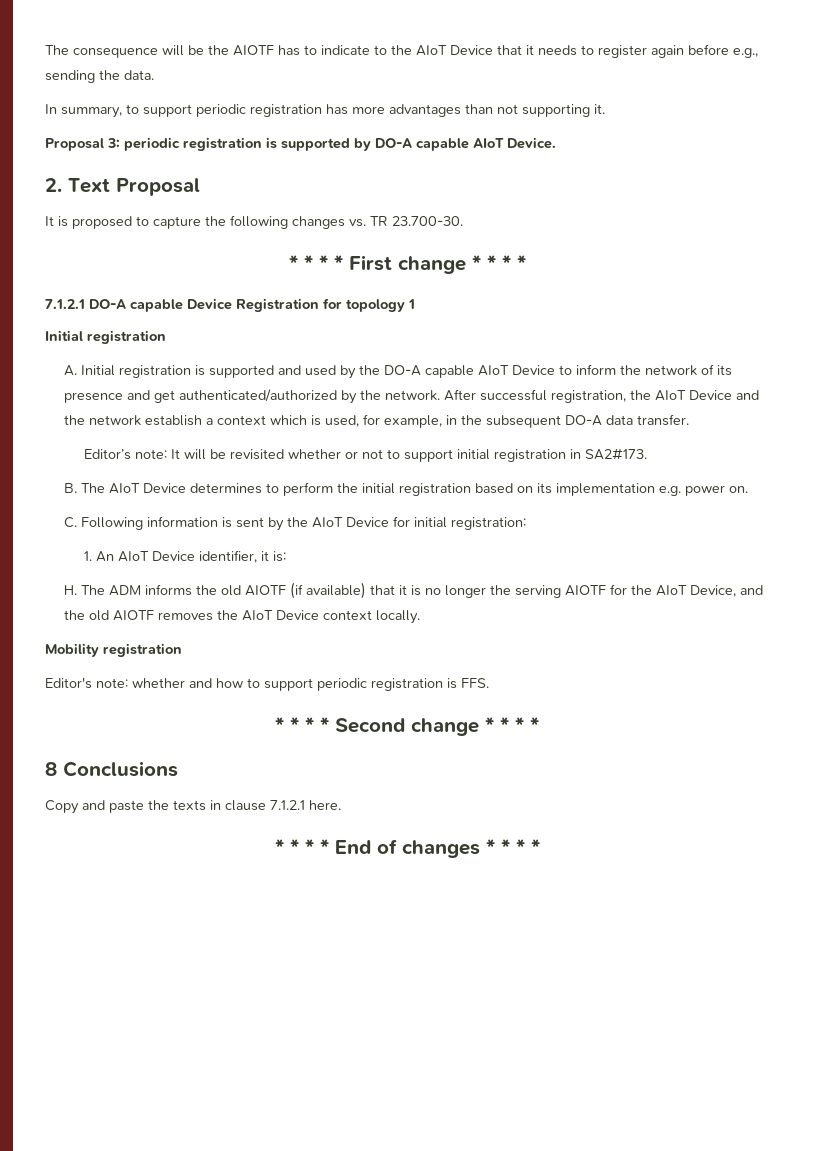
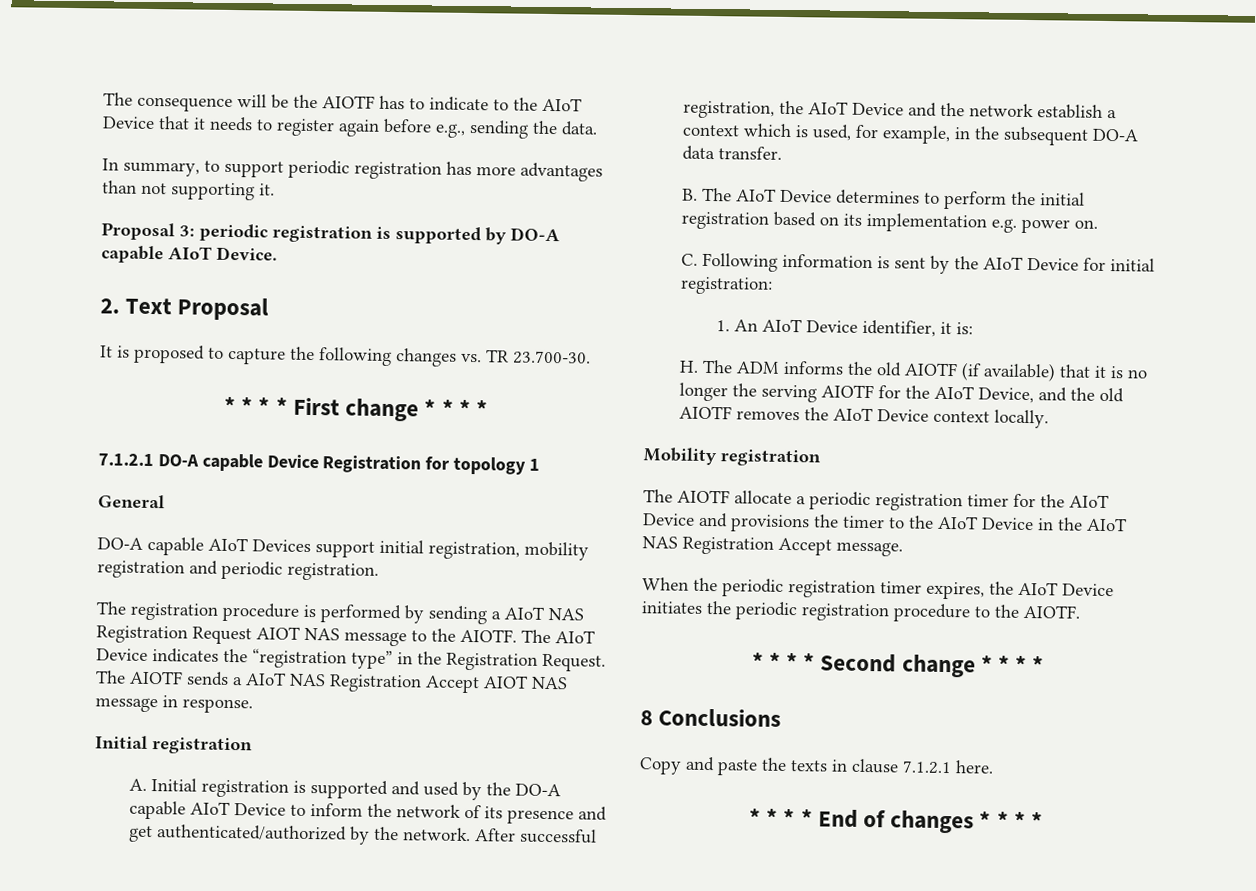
(415, 304) none -> [98,494,165,509] [97,536,589,561] [97,560,379,581] [96,601,584,625] [96,625,595,647] [96,648,606,672] [95,670,568,694] [95,695,253,714] // General // DO-A capable AIoT Devices support initial registration, mobility registration and periodic registration. // The registration procedure is performed by sending a AIoT NAS Registration Request AIOT NAS message to the AIOTF. The AIoT Device indicates the “registration type” in the Registration Request. The AIOTF sends a AIoT NAS Registration Accept AIOT NAS message in response.
[83,448,647,462] // Editor’s note: It will be revisited whether or not to support initial registration in SA2#173. -> (783, 153) none
[45,677,489,691] Editor's note: whether and how to support periodic registration is FFS. -> [643,489,1109,512] [642,512,1127,533] [642,536,903,557] [642,577,1114,600] [641,601,1081,623] The AIOTF allocate a periodic registration timer for the AIoT Device and provisions the timer to the AIoT Device in the AIoT NAS Registration Accept message. // When the periodic registration timer expires, the AIoT Device initiates the periodic registration procedure to the AIOTF.

